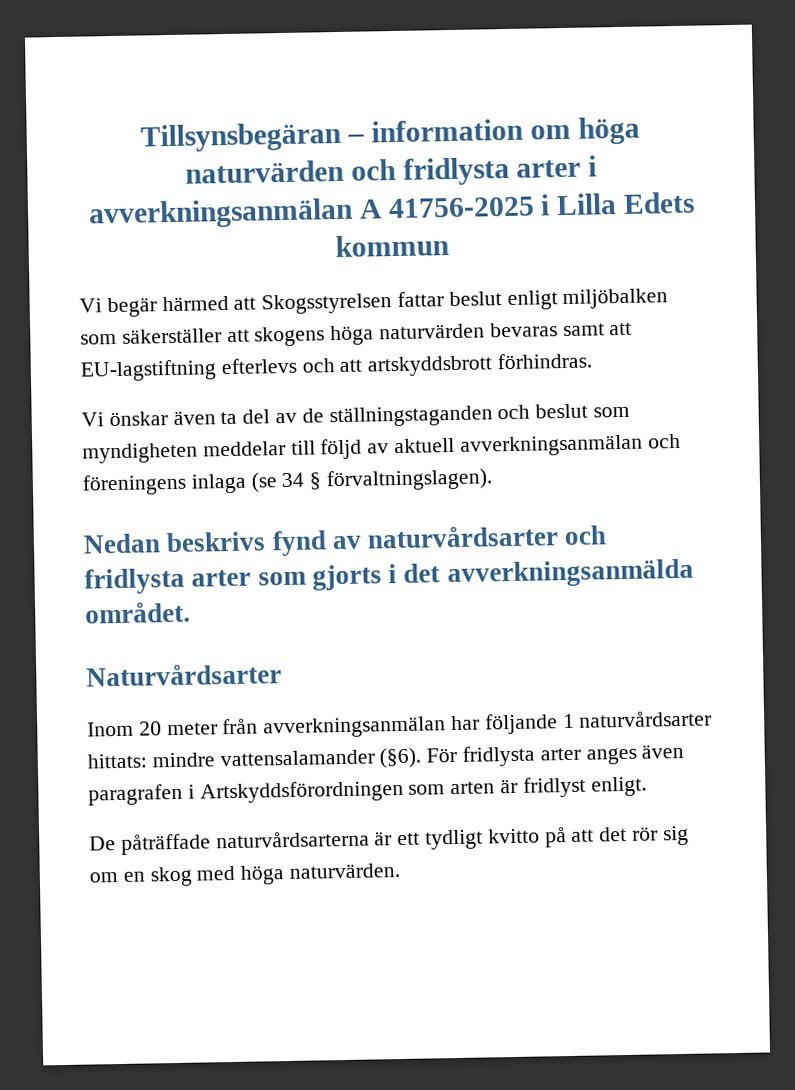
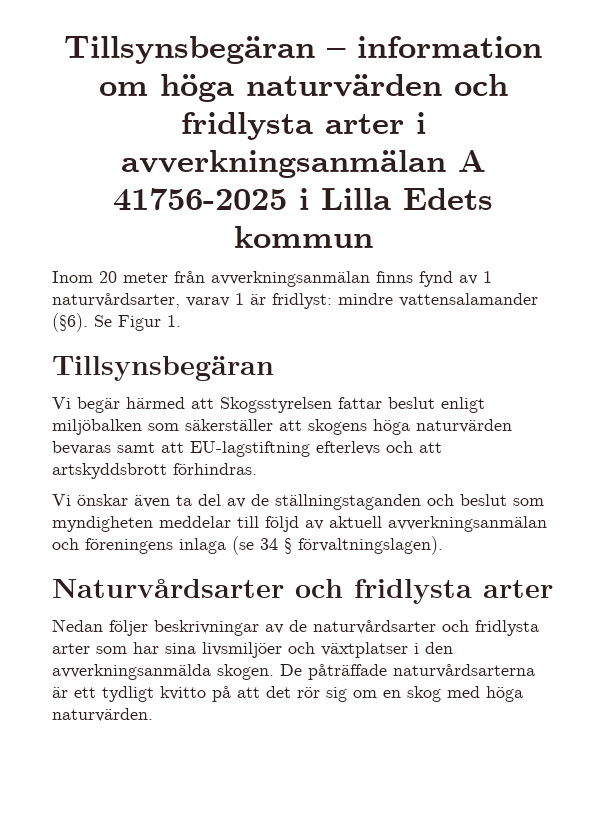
(449, 246) none -> [52,271,492,287] [52,293,538,309] [52,313,181,332] [52,356,274,381] // Inom 20 meter från avverkningsanmälan finns fynd av 1 naturvårdsarter, varav 1 är fridlyst: mindre vattensalamander (§6). Se Figur 1. // Tillsynsbegäran
[83,530,362,557] Nedan beskrivs fynd av -> [52,579,553,604] [52,619,307,636] Naturvårdsarter och fridlysta arter // Nedan följer beskrivningar av de
[311,558,694,591] [84,600,191,624] [86,662,282,687] [87,710,713,739] [87,743,685,769] [88,776,647,806] gjorts i det avverkningsanmälda området. // Naturvårdsarter // Inom 20 meter från avverkningsanmälan har följande 1 naturvårdsarter hittats: mindre vattensalamander (§6). För fridlysta arter anges även paragrafen i Artskyddsförordningen som arten är fridlyst enligt. // -> [133,642,453,658] [52,664,274,680] har sina livsmiljöer och växtplatser i den avverkningsanmälda skogen.

